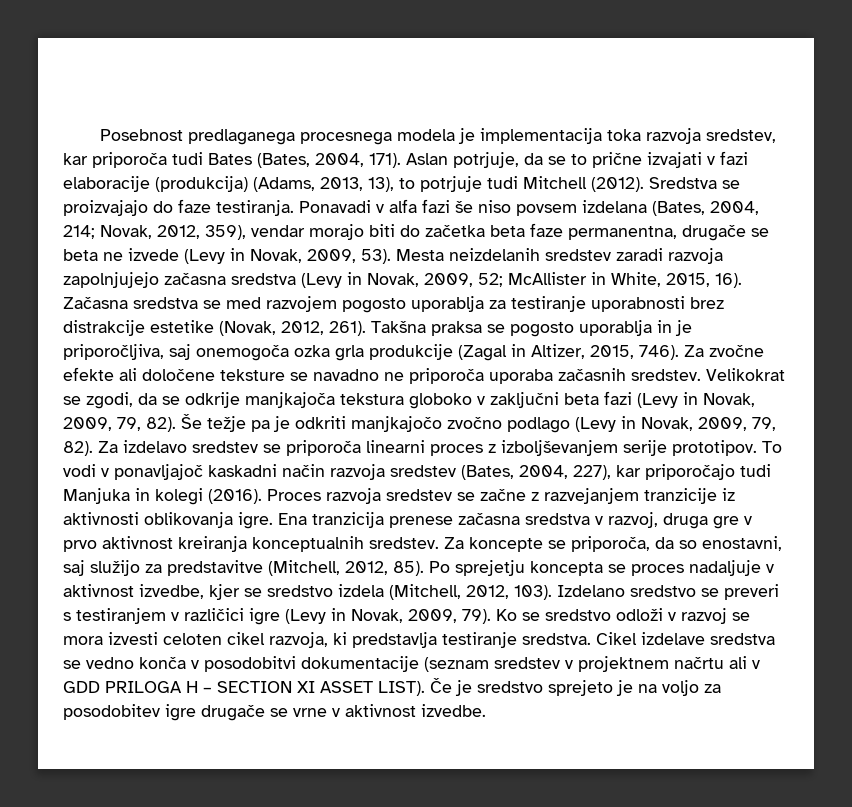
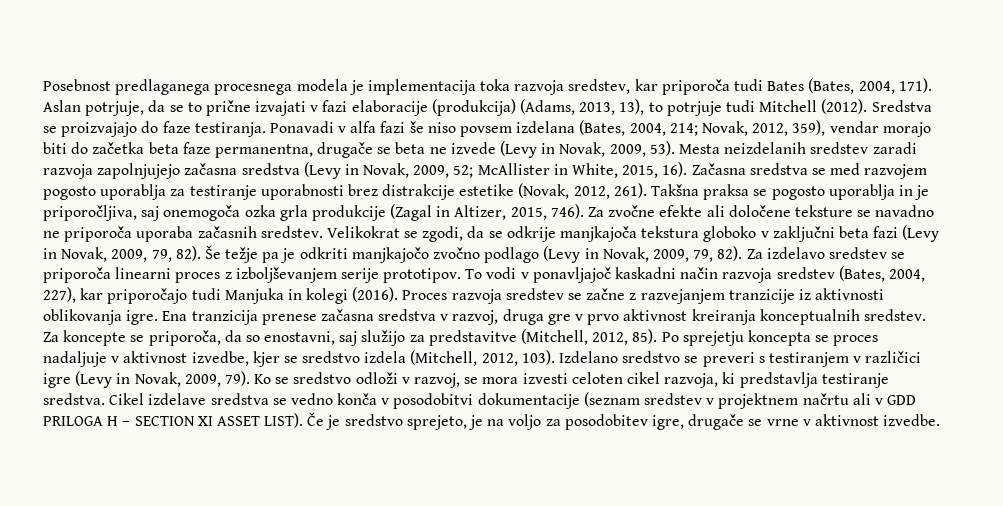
[681,608,727,624] razvoj -> [414,373,461,388] razvoj,
[548,680,613,696] sprejeto -> [406,415,467,430] sprejeto,
[165,704,196,721] igre -> [651,415,684,430] igre,

